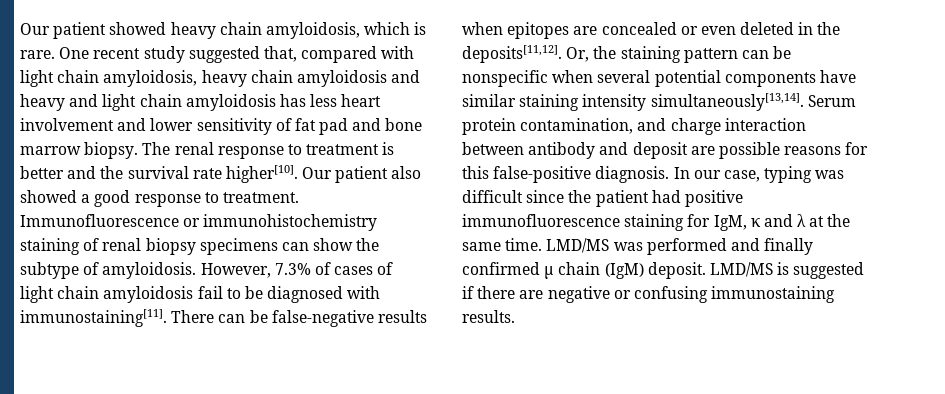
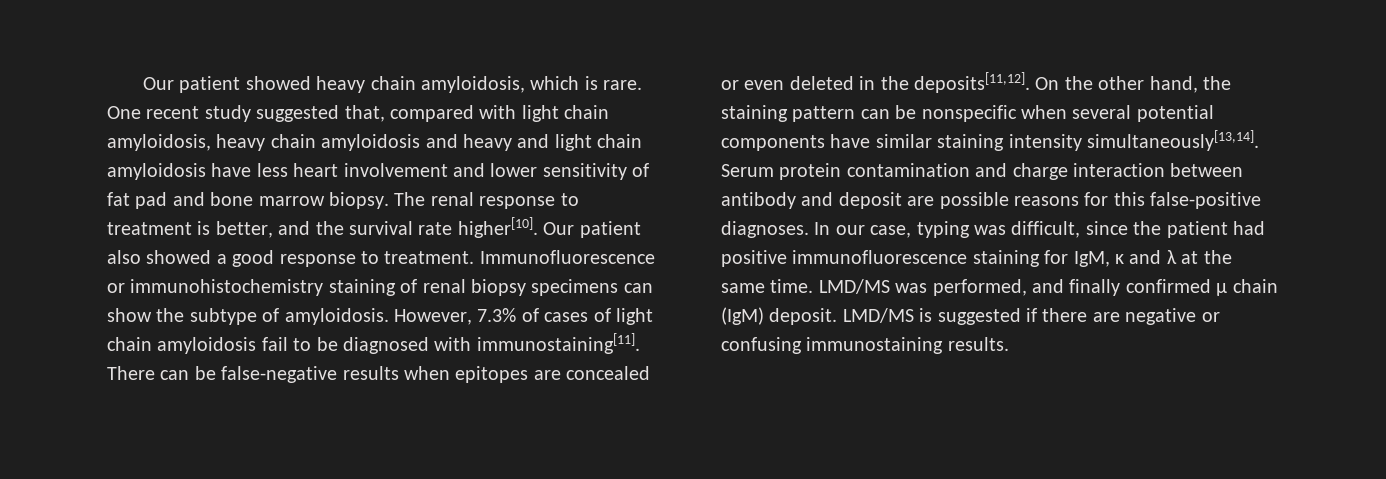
[279,94,306,107] has -> [211,163,252,177] have
[20,166,64,179] better -> [215,221,273,238] better,
[566,47,590,62] Or, -> [1035,76,1198,93] On the other hand,
[520,118,634,134] contamination, -> [846,163,970,177] contamination
[595,166,670,183] diagnosis. -> [721,221,809,238] diagnoses.
[462,190,523,203] difficult -> [1011,221,1081,238] difficult,
[646,238,727,255] performed -> [932,279,1027,296] performed,

